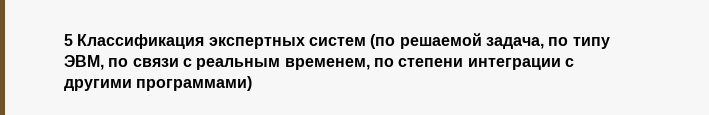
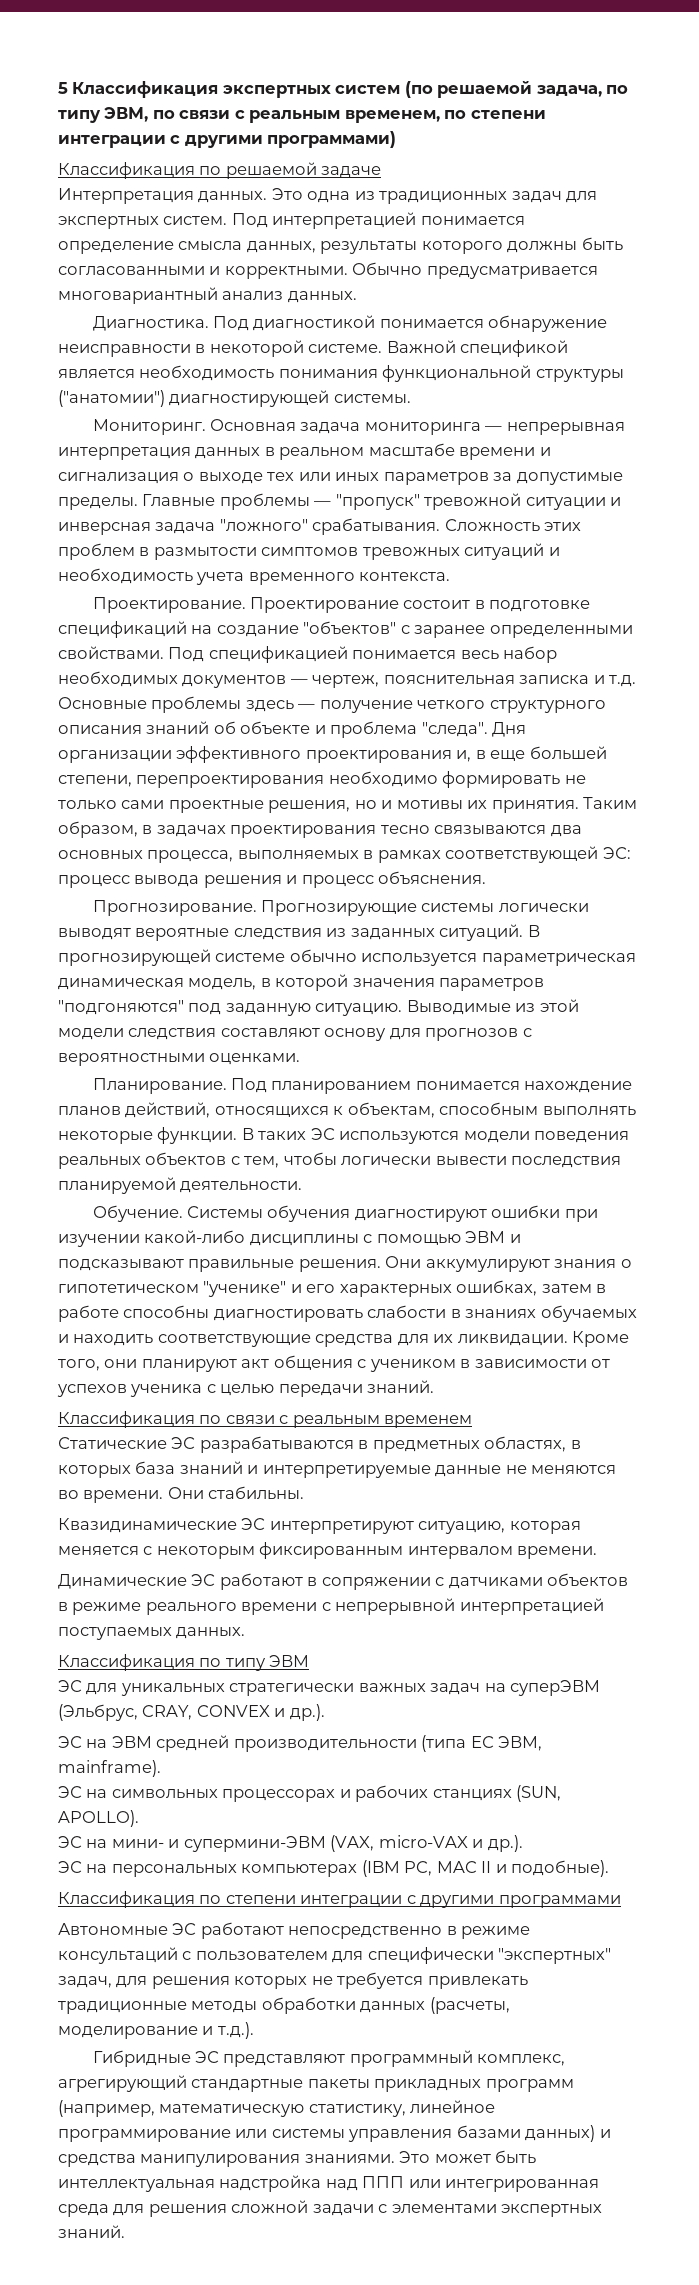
(253, 83) none -> [58,162,382,179] [58,188,598,204] [58,212,525,229] [58,237,623,254] [58,262,598,279] [58,287,357,304] [92,315,608,332] [58,340,569,357] [58,365,624,382] [58,390,411,407] [92,419,625,435] [58,443,551,460] [58,472,623,485] [58,493,622,510] [58,518,582,535] [58,543,560,560] [58,568,451,585] [92,597,591,613] [58,621,633,638] [58,646,558,663] [58,671,637,688] [58,696,606,713] [58,721,527,738] [58,746,607,763] [58,771,586,788] [58,797,638,813] [58,821,582,838] [58,846,631,863] [58,871,487,888] [92,900,589,916] [58,924,540,941] [58,949,636,966] [58,974,545,991] [58,999,579,1016] [58,1028,532,1041] [58,1053,301,1066] [92,1078,633,1094] [58,1102,636,1118] [58,1127,630,1144] [58,1152,622,1169] [58,1177,303,1194] [92,1205,598,1222] [58,1230,521,1247] [58,1256,632,1272] [58,1280,607,1297] [58,1305,637,1322] [58,1331,630,1347] [58,1355,611,1372] [57,1380,435,1397] [58,1411,473,1428] [58,1436,581,1453] [58,1461,617,1478] [58,1486,305,1503] [58,1518,581,1534] [58,1542,598,1559] [58,1573,629,1590] [58,1598,604,1615] [58,1627,246,1640] [58,1654,310,1671] [58,1680,601,1696] [58,1704,325,1721] [58,1735,543,1752] [58,1760,161,1777] [58,1785,562,1802] [58,1810,139,1827] [58,1835,523,1852] [58,1860,610,1877] [58,1891,621,1908] [58,1922,531,1939] [58,1947,612,1964] [58,1972,528,1989] [58,1997,510,2014] [58,2022,254,2039] [92,2050,566,2067] [58,2075,574,2092] [58,2100,496,2117] [58,2125,611,2142] [58,2150,537,2167] [58,2175,600,2192] [58,2200,603,2217] [58,2225,125,2238] // Классификация по решаемой задаче // Интерпретация данных. Это одна из традиционных задач для экспертных систем. Под интерпретацией понимается определение смысла данных, результаты которого должны быть согласованными и корректными. Обычно предусматривается многовариантный анализ данных. // Диагностика. Под диагностикой понимается обнаружение неисправности в некоторой системе. Важной спецификой является необходимость понимания функциональной структуры ("анатомии") диагностирующей системы. // Мониторинг. Основная задача мониторинга — непрерывная интерпретация данных в реальном масштабе времени и сигнализация о выходе тех или иных параметров за допустимые пределы. Главные проблемы — "пропуск" тревожной ситуации и инверсная задача "ложного" срабатывания. Сложность этих проблем в размытости симптомов тревожных ситуаций и необходимость учета временного контекста. // Проектирование. Проектирование состоит в подготовке спецификаций на создание "объектов" с заранее определенными свойствами. Под спецификацией понимается весь набор необходимых документов — чертеж, пояснительная записка и т.д. Основные проблемы здесь — получение четкого структурного описания знаний об объекте и проблема "следа". Дня организации эффективного проектирования и, в еще большей степени, перепроектирования необходимо формировать не только сами проектные решения, но и мотивы их принятия. Таким образом, в задачах проектирования тесно связываются два основных процесса, выполняемых в рамках соответствующей ЭС: процесс вывода решения и процесс объяснения. // Прогнозирование. Прогнозирующие системы логически выводят вероятные следствия из заданных ситуаций. В прогнозирующей системе обычно используется параметрическая динамическая модель, в которой значения параметров "подгоняются" под заданную ситуацию. Выводимые из этой модели следствия составляют основу для прогнозов с вероятностными оценками. // Планирование. Под планированием понимается нахождение планов действий, относящихся к объектам, способным выполнять некоторые функции. В таких ЭС используются модели поведения реальных объектов с тем, чтобы логически вывести последствия планируемой деятельности. // Обучение. Системы обучения диагностируют ошибки при изучении какой-либо дисциплины с помощью ЭВМ и подсказывают правильные решения. Они аккумулируют знания о гипотетическом "ученике" и его характерных ошибках, затем в работе способны диагностировать слабости в знаниях обучаемых и находить соответствующие средства для их ликвидации. Кроме того, они планируют акт общения с учеником в зависимости от успехов ученика с целью передачи знаний. // Классификация по связи с реальным временем // Статические ЭС разрабатываются в предметных областях, в которых база знаний и интерпретируемые данные не меняются во времени. Они стабильны. // Квазидинамические ЭС интерпретируют ситуацию, которая меняется с некоторым фиксированным интервалом времени. // Динамические ЭС работают в сопряжении с датчиками объектов в режиме реального времени с непрерывной интерпретацией поступаемых данных. // Классификация по типу ЭВМ // ЭС для уникальных стратегически важных задач на суперЭВМ (Эльбрус, CRAY, CONVEX и др.). // ЭС на ЭВМ средней производительности (типа ЕС ЭВМ, mainframe). // ЭС на символьных процессорах и рабочих станциях (SUN, APOLLO). // ЭС на мини- и супермини-ЭВМ (VAX, micro-VAX и др.). // ЭС на персональных компьютерах (IBM PC, MAC II и подобные). // Классификация по степени интеграции с другими программами // Автономные ЭС работают непосредственно в режиме консультаций с пользователем для специфически "экспертных" задач, для решения которых не требуется привлекать традиционные методы обработки данных (расчеты, моделирование и т.д.). // Гибридные ЭС представляют программный комплекс, агрегирующий стандартные пакеты прикладных программ (например, математическую статистику, линейное программирование или системы управления базами данных) и средства манипулирования знаниями. Это может быть интеллектуальная надстройка над ППП или интегрированная среда для решения сложной задачи с элементами экспертных знаний.

